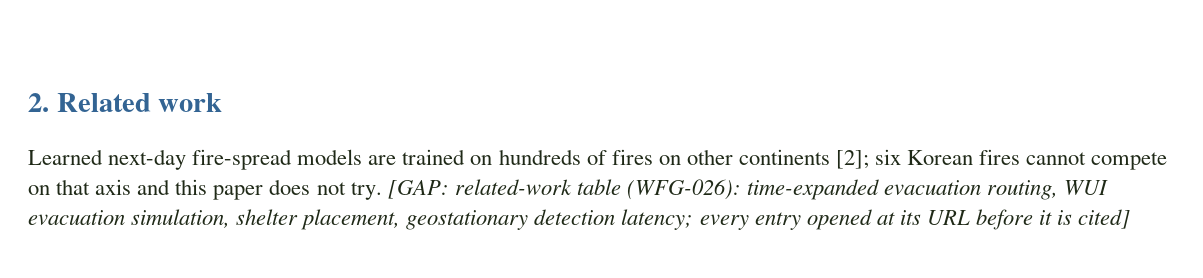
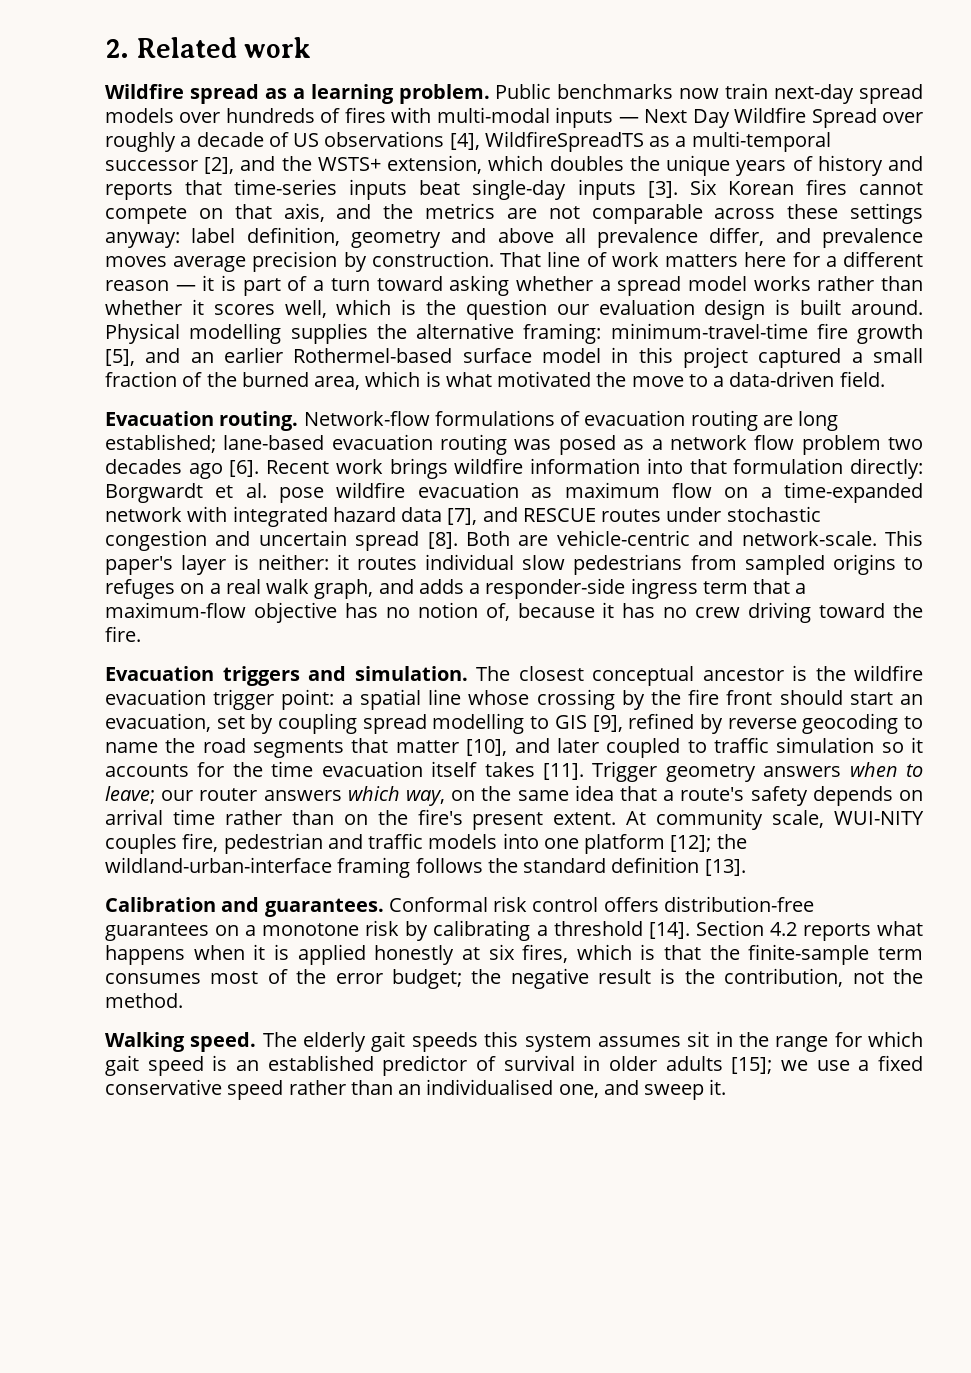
[28,149,902,170] Learned next-day fire-spread models are trained on hundreds of fires on other continents [2]; six -> [105,83,923,104] [105,107,923,128] [105,131,831,152] [105,155,924,176] [105,179,717,200] Wildfire spread as a learning problem. Public benchmarks now train next-day spread models over hundreds of fires with multi-modal inputs — Next Day Wildfire Spread over roughly a decade of US observations [4], WildfireSpreadTS as a multi-temporal successor [2], and the WSTS+ extension, which doubles the unique years of history and reports that time-series inputs beat single-day inputs [3]. Six
[95,179,1109,200] [28,209,1131,230] axis and this paper does not try. [GAP: related-work table (WFG-026): time-expanded evacuation routing, WUI evacuation simulation, shelter placement, geostationary detection latency; every entry opened at its URL before it is cited] -> [283,203,923,224] [105,227,923,248] [105,251,924,272] [105,275,923,296] [105,299,923,320] [105,323,923,344] [105,347,924,368] [105,371,885,390] [105,410,839,431] [105,434,924,455] [105,458,924,479] [105,482,924,503] [105,506,821,527] [105,530,923,551] [105,554,923,575] [105,578,807,599] [105,602,923,623] [105,626,141,642] [105,665,923,686] [105,689,923,710] [105,713,924,734] [105,737,923,758] [105,761,923,782] [105,785,924,806] [105,809,924,830] [105,833,747,854] [105,857,746,878] [105,896,814,917] [105,920,924,941] [105,944,923,965] [105,968,923,989] [105,993,183,1008] [105,1031,923,1052] [105,1055,923,1076] [105,1079,727,1100] axis, and the metrics are not comparable across these settings anyway: label definition, geometry and above all prevalence differ, and prevalence moves average precision by construction. That line of work matters here for a different reason — it is part of a turn toward asking whether a spread model works rather than whether it scores well, which is the question our evaluation design is built around. Physical modelling supplies the alternative framing: minimum-travel-time fire growth [5], and an earlier Rothermel-based surface model in this project captured a small fraction of the burned area, which is what motivated the move to a data-driven field. // Evacuation routing. Network-flow formulations of evacuation routing are long established; lane-based evacuation routing was posed as a network flow problem two decades ago [6]. Recent work brings wildfire information into that formulation directly: Borgwardt et al. pose wildfire evacuation as maximum flow on a time-expanded network with integrated hazard data [7], and RESCUE routes under stochastic congestion and uncertain spread [8]. Both are vehicle-centric and network-scale. This paper's layer is neither: it routes individual slow pedestrians from sampled origins to refuges on a real walk graph, and adds a responder-side ingress term that a maximum-flow objective has no notion of, because it has no crew driving toward the fire. // Evacuation triggers and simulation. The closest conceptual ancestor is the wildfire evacuation trigger point: a spatial line whose crossing by the fire front should start an evacuation, set by coupling spread modelling to GIS [9], refined by reverse geocoding to name the road segments that matter [10], and later coupled to traffic simulation so it accounts for the time evacuation itself takes [11]. Trigger geometry answers when to leave; our router answers which way, on the same idea that a route's safety depends on arrival time rather than on the fire's present extent. At community scale, WUI-NITY couples fire, pedestrian and traffic models into one platform [12]; the wildland-urban-interface framing follows the standard definition [13]. // Calibration and guarantees. Conformal risk control offers distribution-free guarantees on a monotone risk by calibrating a threshold [14]. Section 4.2 reports what happens when it is applied honestly at six fires, which is that the finite-sample term consumes most of the error budget; the negative result is the contribution, not the method. // Walking speed. The elderly gait speeds this system assumes sit in the range for which gait speed is an established predictor of survival in older adults [15]; we use a fixed conservative speed rather than an individualised one, and sweep it.

